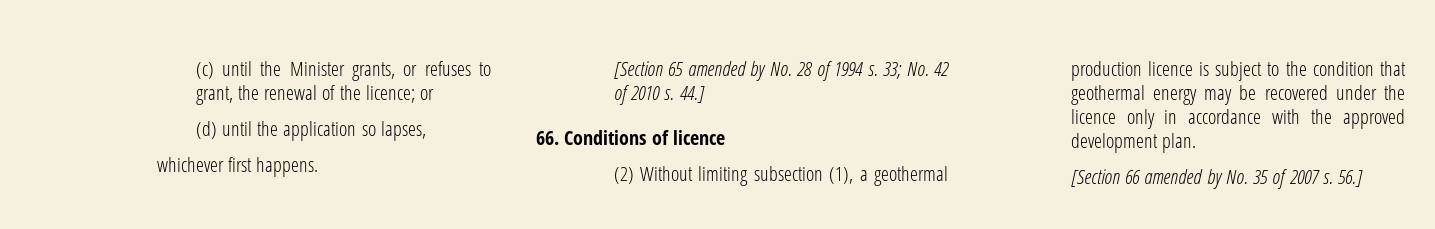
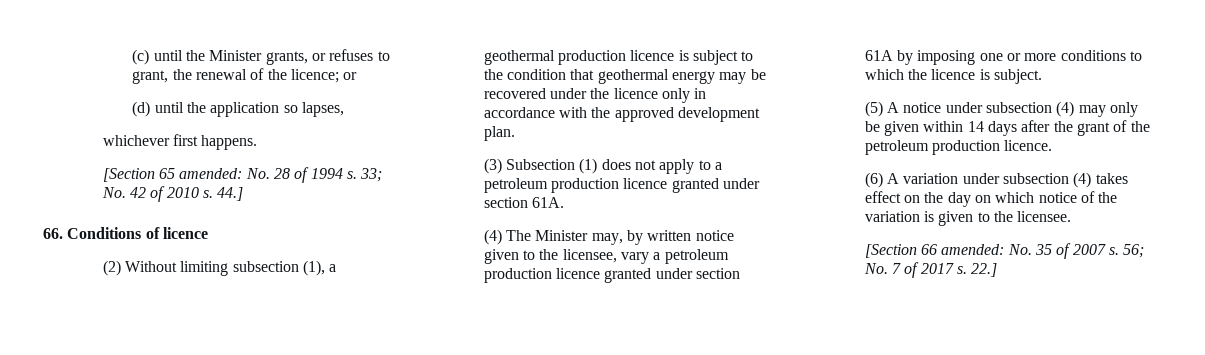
[687,61,767,81] amended by -> [179,168,243,179] amended:
(1196, 143) none -> [483,158,722,174] [483,178,760,193] [483,197,564,208] [483,229,734,245] [483,249,729,264] [483,268,740,283] [864,50,1142,65] [864,69,1042,84] [864,101,1138,117] [864,120,1150,136] [864,140,1053,155] [864,172,1128,188] [864,191,1118,207] [864,211,1072,226] // (3) Subsection (1) does not apply to a petroleum production licence granted under section 61A. // (4) The Minister may, by written notice given to the licensee, vary a petroleum production licence granted under section 61A by imposing one or more conditions to which the licence is subject. // (5) A notice under subsection (4) may only be given within 14 days after the grant of the petroleum production licence. // (6) A variation under subsection (4) takes effect on the day on which notice of the variation is given to the licensee.
[1144,169,1223,189] amended by -> [941,244,1005,255] amended:
[1338,170,1364,187] 56.] -> [1123,244,1145,258] [863,262,998,278] 56; No. 7 of 2017 s. 22.]

